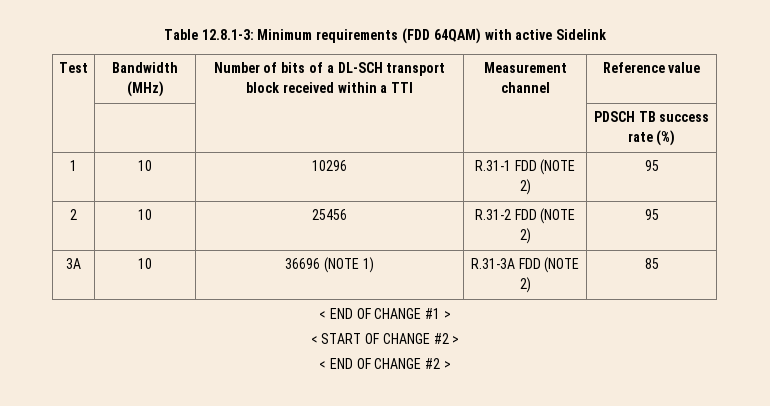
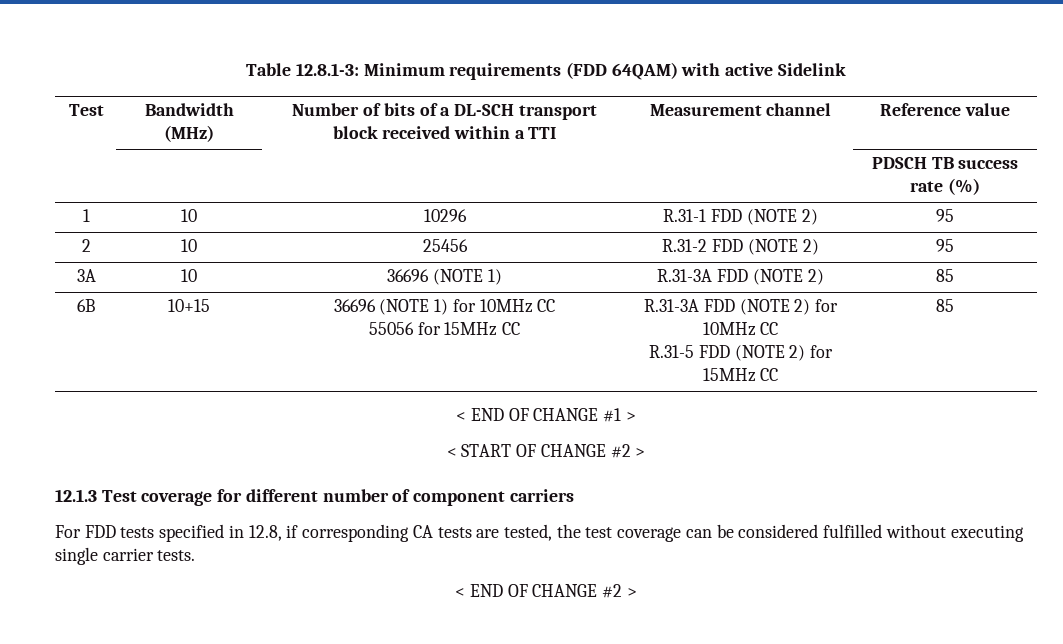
(659, 263) none -> [77,299,95,312] [168,299,210,312] [333,299,556,315] [368,322,521,336] [644,299,838,315] [702,322,779,336] [649,345,833,361] [702,368,779,382] [936,299,954,312] // 6B | 10+15 | 36696 (NOTE 1) for 10MHz CC // 55056 for 15MHz CC | R.31-3A FDD (NOTE 2) for 10MHz CC // R.31-5 FDD (NOTE 2) for 15MHz CC | 85
(460, 340) none -> [55,489,574,506] [55,524,1024,542] [55,547,196,565] // 12.1.3 Test coverage for different number of component carriers // For FDD tests specified in 12.8, if corresponding CA tests are tested, the test coverage can be considered fulfilled without executing single carrier tests.

